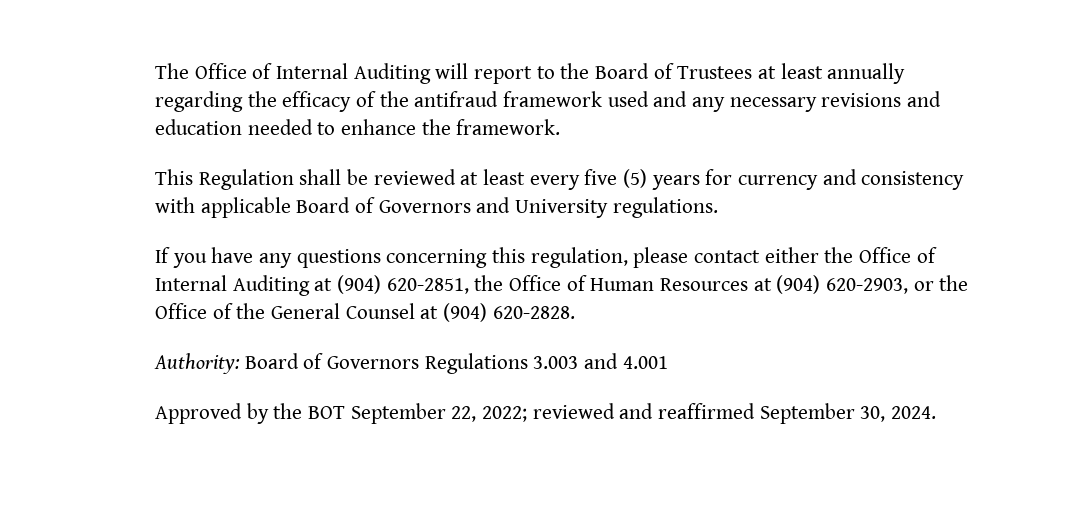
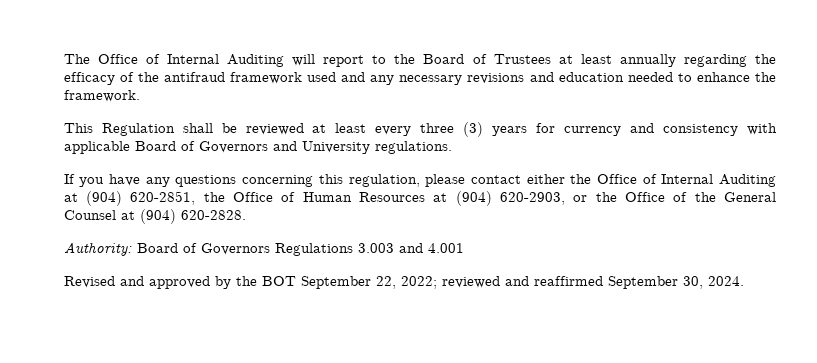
[584,169,647,188] five (5) -> [420,122,484,137] three (3)
[154,403,242,424] Approved -> [63,276,210,289] Revised and approved

